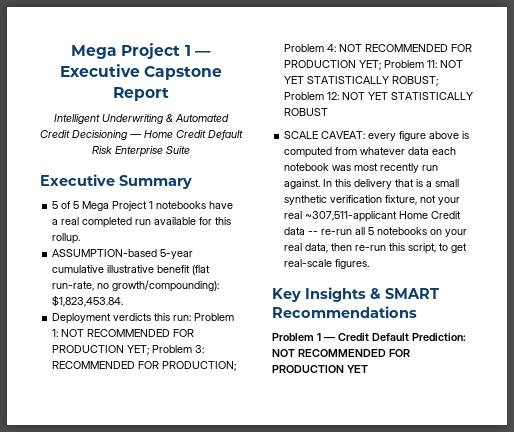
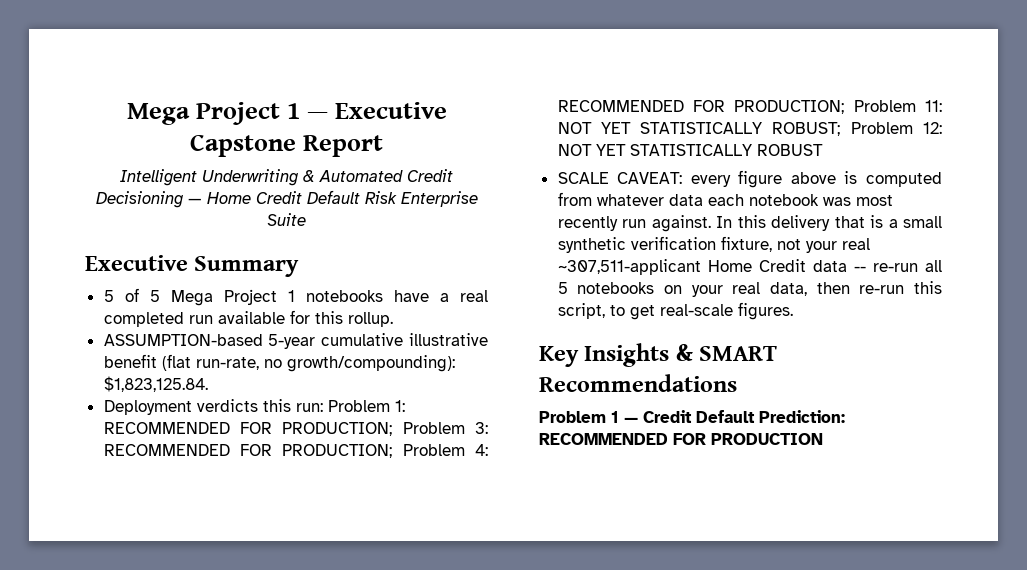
[52,295,124,307] $1,823,453.84. -> [103,376,208,392] $1,823,125.84.
[61,329,195,337] [52,345,150,355] NOT RECOMMENDED FOR PRODUCTION YET; -> [103,422,393,436] RECOMMENDED FOR PRODUCTION;
[339,44,473,52] [284,60,382,70] NOT RECOMMENDED FOR PRODUCTION YET; -> [557,100,845,114] RECOMMENDED FOR PRODUCTION;
[272,349,410,357] [272,365,368,373] NOT RECOMMENDED FOR PRODUCTION YET -> [539,433,823,445] RECOMMENDED FOR PRODUCTION

